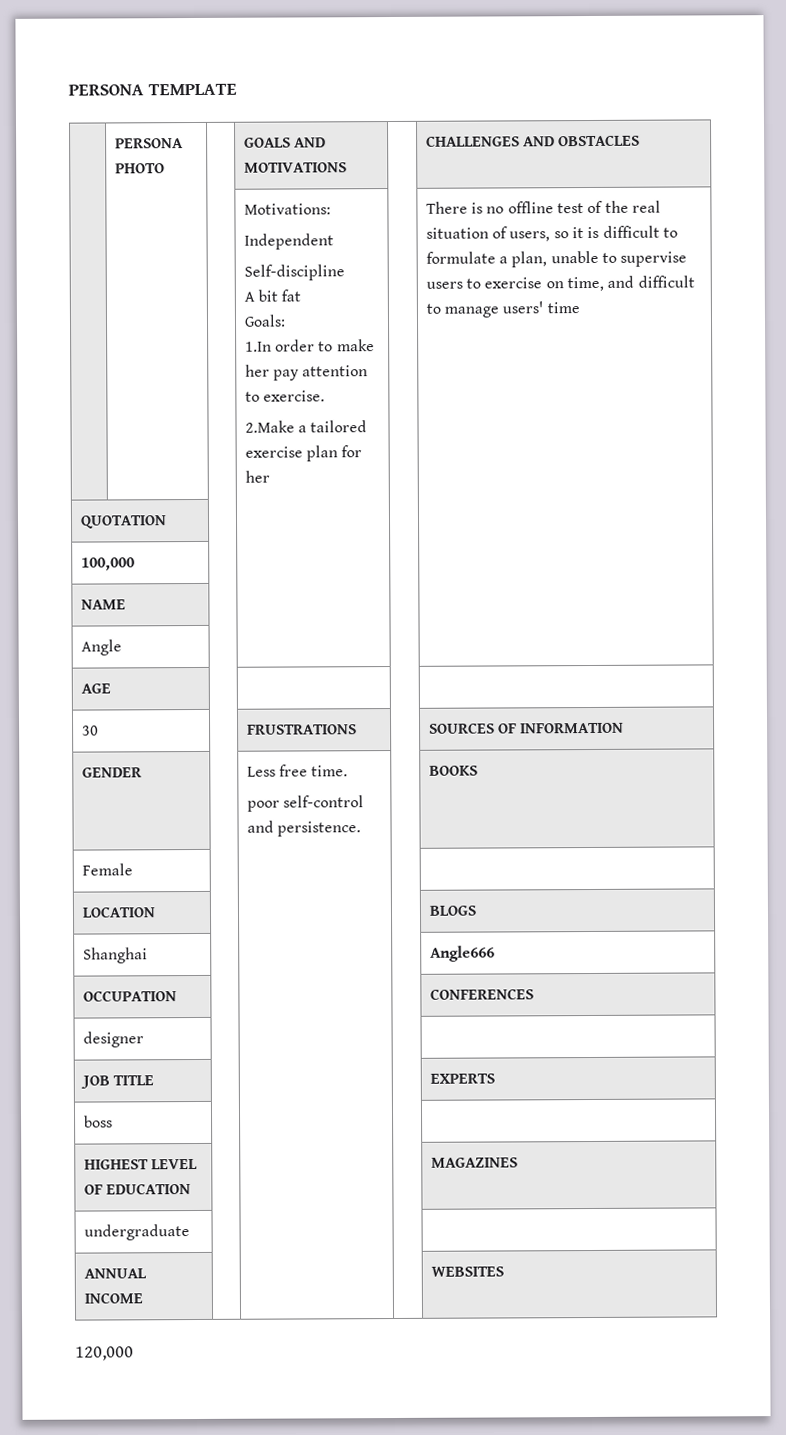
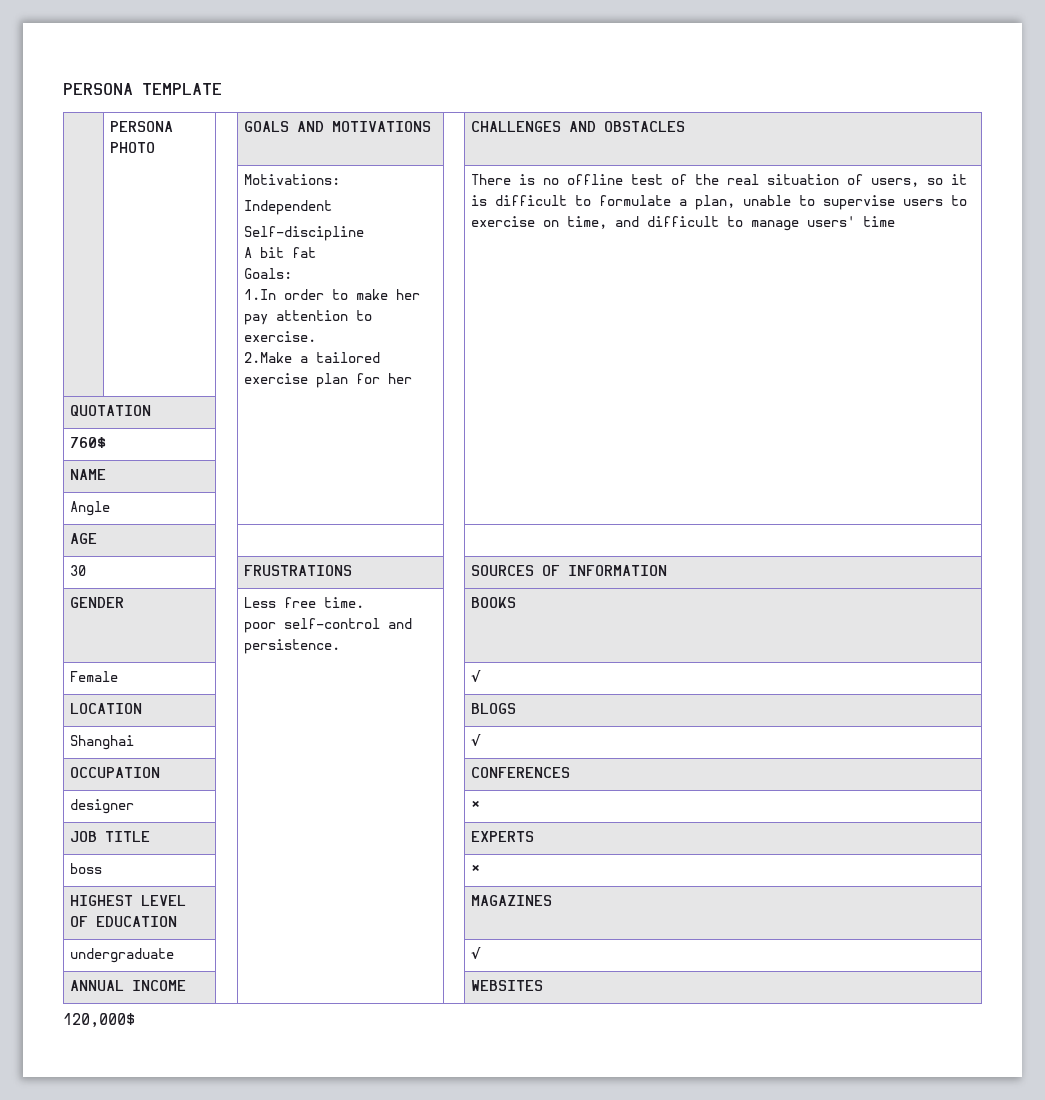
[80,557,135,571] 100,000 -> [69,437,106,448] 760$
(133, 869) none -> [470,670,481,682] √
[429,945,495,962] Angle666 -> [470,734,481,746] √
(144, 1039) none -> [470,800,480,810] ×
(113, 1121) none -> [470,864,480,874] ×
(190, 1232) none -> [470,947,481,959] √
[75,1346,134,1361] 120,000 -> [63,1013,135,1028] 120,000$

